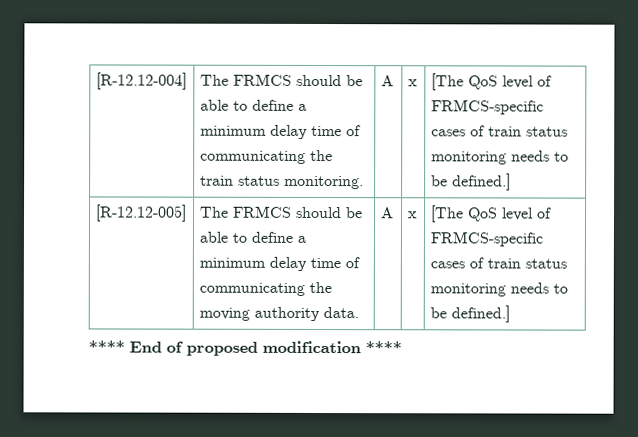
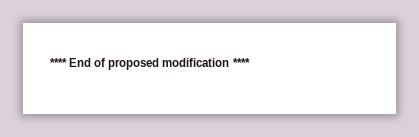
[95,72,187,90] [199,73,363,87] [199,99,307,111] [199,124,361,139] [199,149,333,164] [199,175,364,190] [380,75,394,87] [407,79,418,87] [430,73,552,91] [430,99,544,115] [430,125,568,137] [430,150,569,165] [430,173,511,191] [94,204,187,222] [199,205,363,219] [198,231,306,243] [198,256,360,271] [198,281,332,296] [198,306,359,322] [380,207,394,219] [407,211,418,219] [429,205,552,223] [429,231,543,247] [429,257,567,269] [429,282,568,297] [429,305,510,323] [R-12.12-004] | The FRMCS should be able to define a minimum delay time of communicating the train status monitoring. | A | x | [The QoS level of FRMCS-specific cases of train status monitoring needs to be defined.] // [R-12.12-005] | The FRMCS should be able to define a minimum delay time of communicating the moving authority data. | A | x | [The QoS level of FRMCS-specific cases of train status monitoring needs to be defined.] // -> (50, 62) none

